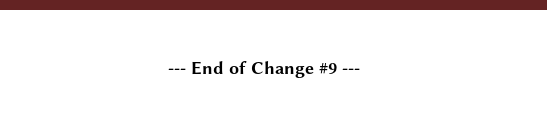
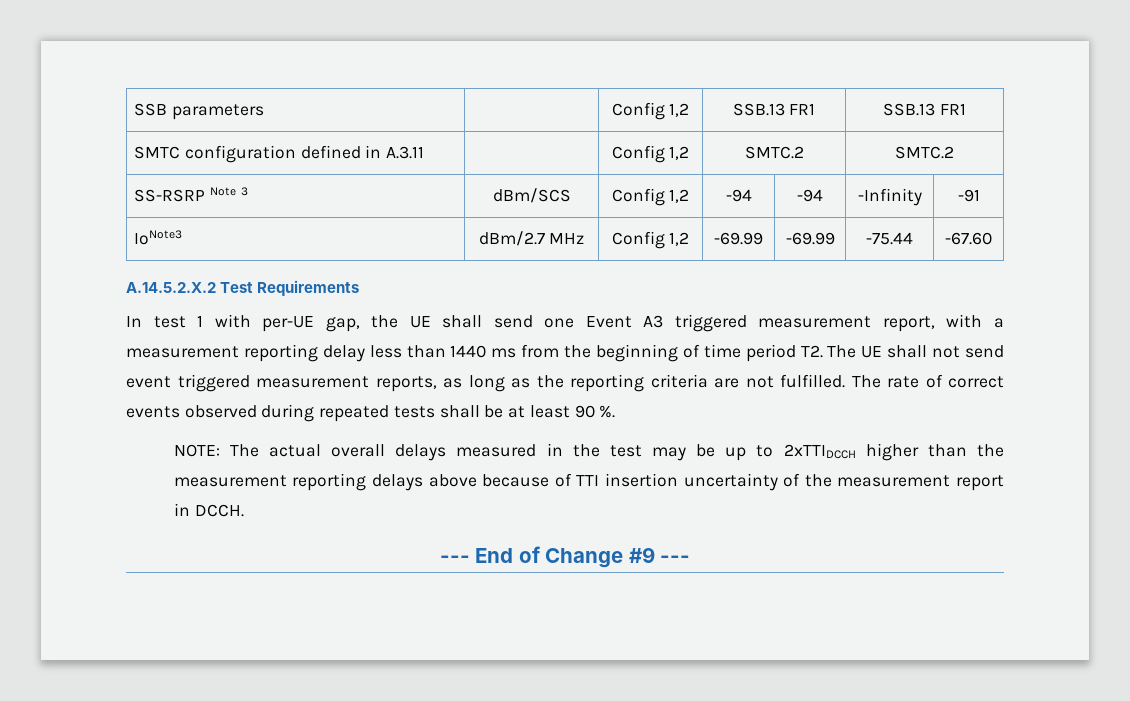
(167, 71) none -> [134,103,264,120] [611,102,690,120] [732,103,816,116] [883,103,966,116] [134,145,424,163] [611,145,690,163] [744,146,804,159] [895,146,954,159] [134,187,248,202] [492,188,571,203] [611,188,690,206] [725,189,752,202] [797,189,823,202] [857,188,922,206] [957,189,980,202] [134,230,183,245] [478,231,585,246] [611,231,690,249] [714,232,763,245] [785,232,835,245] [866,232,913,245] [945,232,992,245] [126,280,360,296] [126,314,1004,332] [126,344,1005,362] [126,374,1004,392] [126,404,616,422] [173,443,1004,461] [173,473,1005,491] [173,503,244,517] SSB parameters | | Config 1,2 | SSB.13 FR1 | SSB.13 FR1 // SMTC configuration defined in A.3.11 | | Config 1,2 | SMTC.2 | SMTC.2 // SS-RSRP Note 3 | dBm/SCS | Config 1,2 | -94 | -94 | -Infinity | -91 // IoNote3 | dBm/2.7 MHz | Config 1,2 | -69.99 | -69.99 | -75.44 | -67.60 // A.14.5.2.X.2 Test Requirements // In test 1 with per-UE gap, the UE shall send one Event A3 triggered measurement report, with a measurement reporting delay less than 1440 ms from the beginning of time period T2. The UE shall not send event triggered measurement reports, as long as the reporting criteria are not fulfilled. The rate of correct events observed during repeated tests shall be at least 90 %. // NOTE: The actual overall delays measured in the test may be up to 2xTTIDCCH higher than the measurement reporting delays above because of TTI insertion uncertainty of the measurement report in DCCH. //

